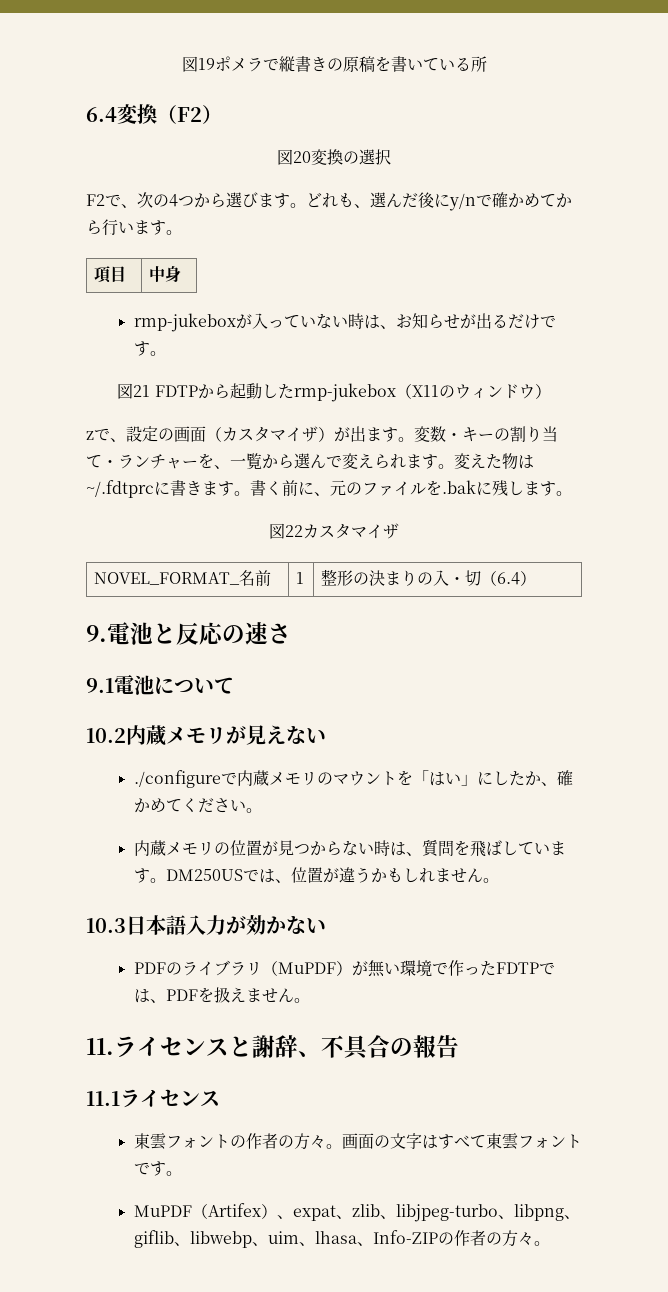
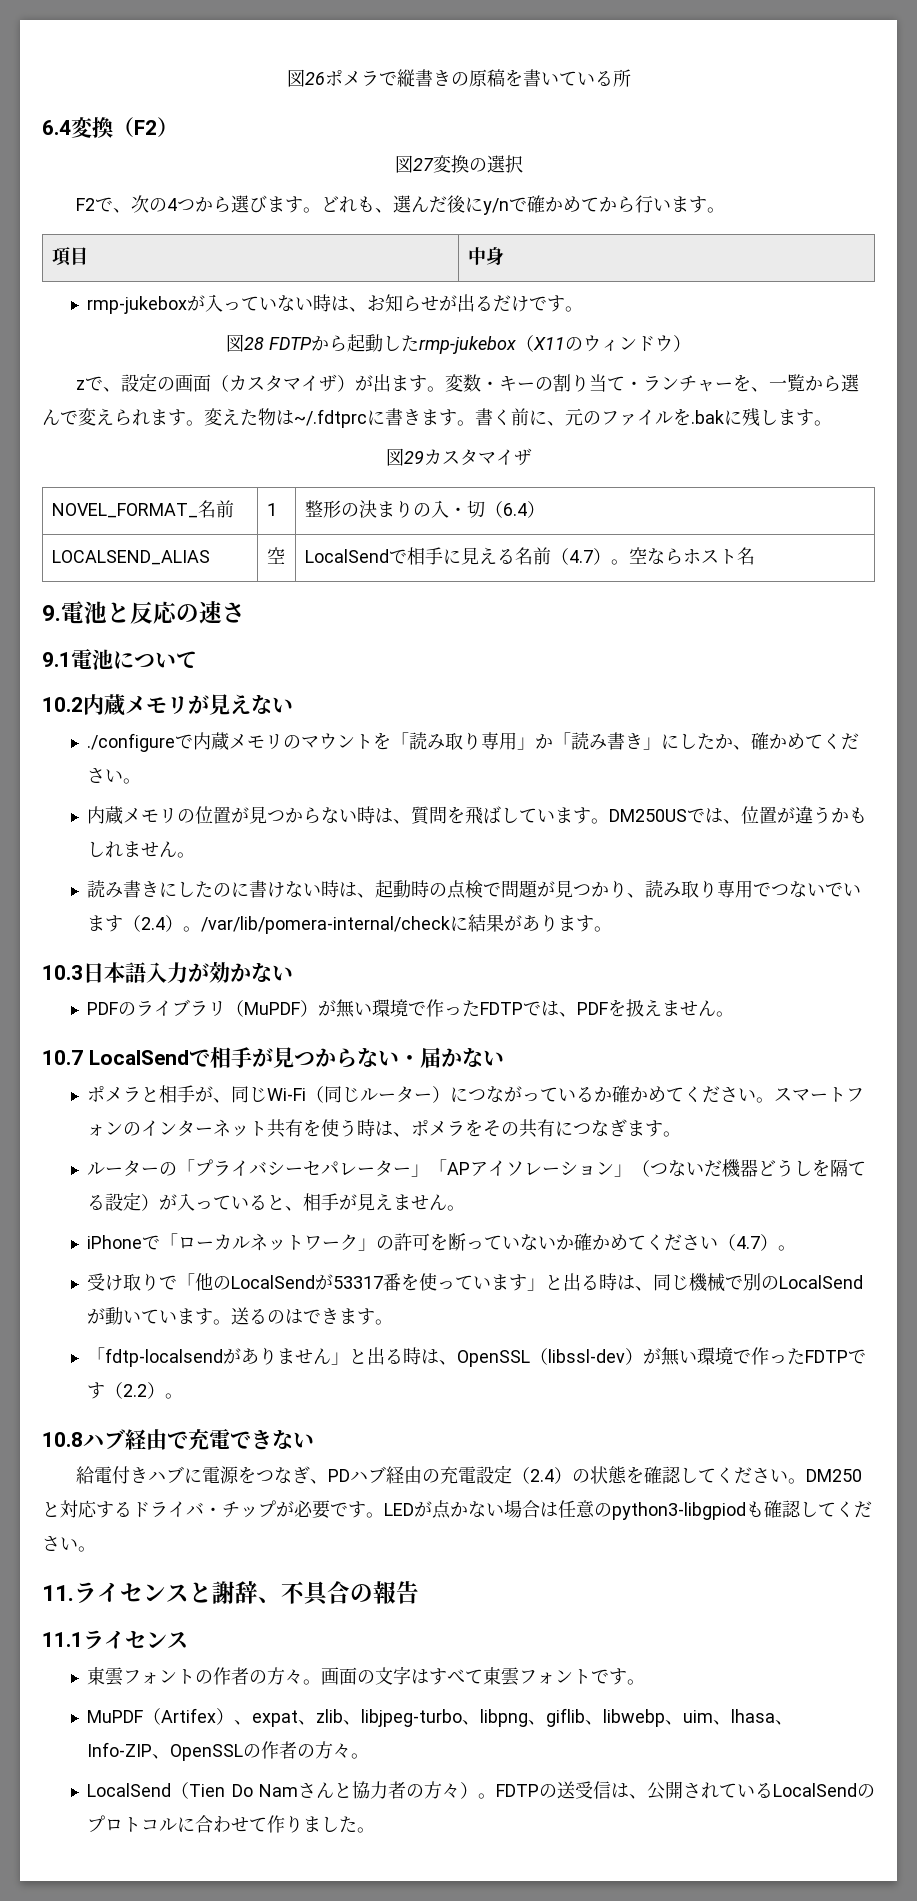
[181,56,215,72] 図19 -> [286,69,325,87] 図26
[293,151,311,163] 20 -> [412,158,434,171] 27
[133,385,151,397] 21 -> [244,337,265,350] 28
[285,525,303,537] 22 -> [403,451,424,464] 29
(537, 578) none -> [51,550,210,565] [266,547,285,564] [304,547,755,565] // LOCALSEND_ALIAS | 空 | LocalSendで相手に見える名前（4.7）。空ならホスト名
[428,772,461,786] はい -> [409,732,644,750] 読み取り専用」か「読み書き
(499, 880) none -> [87,880,862,899] [87,914,613,934] // 読み書きにしたのに書けない時は、起動時の点検で問題が見つかり、読み取り専用でつないでいます（2.4）。/var/lib/pomera-internal/checkに結果があります。
(310, 1000) none -> [42,1047,504,1068] [87,1085,865,1103] [87,1119,682,1138] [87,1159,867,1178] [87,1192,466,1211] [87,1233,797,1251] [87,1273,864,1292] [87,1307,394,1325] [87,1347,867,1367] [87,1382,184,1399] [42,1428,314,1450] [76,1465,863,1484] [42,1500,872,1520] [42,1536,96,1552] // 10.7 LocalSendで相手が見つからない・届かない // ポメラと相手が、同じWi-Fi（同じルーター）につながっているか確かめてください。スマートフォンのインターネット共有を使う時は、ポメラをその共有につなぎます。 // ルーターの「プライバシーセパレーター」「APアイソレーション」（つないだ機器どうしを隔てる設定）が入っていると、相手が見えません。 // iPhoneで「ローカルネットワーク」の許可を断っていないか確かめてください（4.7）。 // 受け取りで「他のLocalSendが53317番を使っています」と出る時は、同じ機械で別のLocalSendが動いています。送るのはできます。 // 「fdtp-localsendがありません」と出る時は、OpenSSL（libssl-dev）が無い環境で作ったFDTPです（2.2）。 // 10.8ハブ経由で充電できない // 給電付きハブに電源をつなぎ、PDハブ経由の充電設定（2.4）の状態を確認してください。DM250と対応するドライバ・チップが必要です。LEDが点かない場合は任意のpython3-libgpiodも確認してください。
[437,1230,550,1247] の作者の方々。 -> [152,1741,370,1761] [87,1781,875,1800] [87,1815,376,1833] 、OpenSSLの作者の方々。 // LocalSend（Tien Do Namさんと協力者の方々）。FDTPの送受信は、公開されているLocalSendのプロトコルに合わせて作りました。

